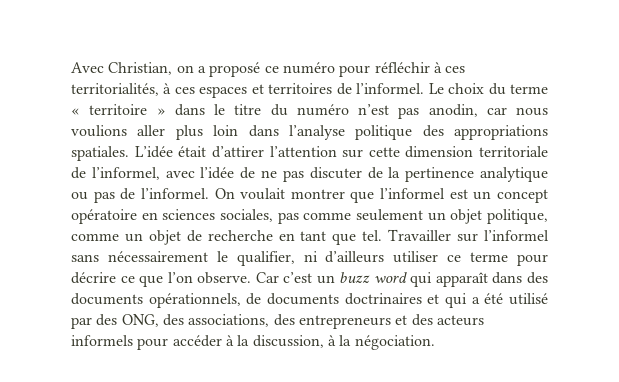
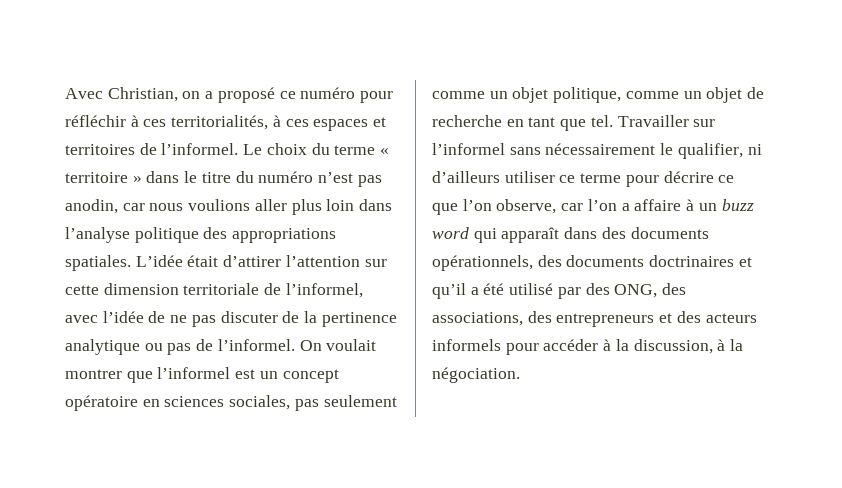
[303,209,423,221] comme seulement -> [323,395,397,407] [432,91,485,99] seulement comme
[197,272,313,284] observe. Car c’est -> [496,199,695,214] observe, car l’on a affaire à
[246,293,262,305] de -> [537,255,562,267] des
[445,293,468,308] qui -> [432,283,466,299] qu’il

